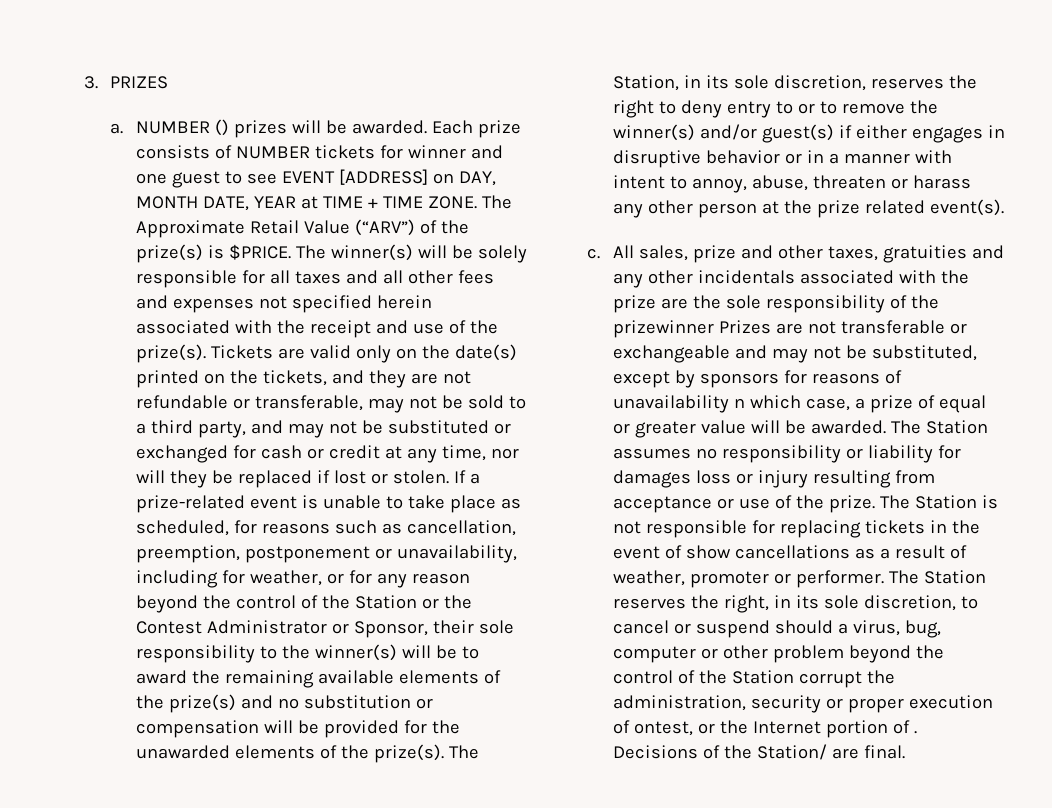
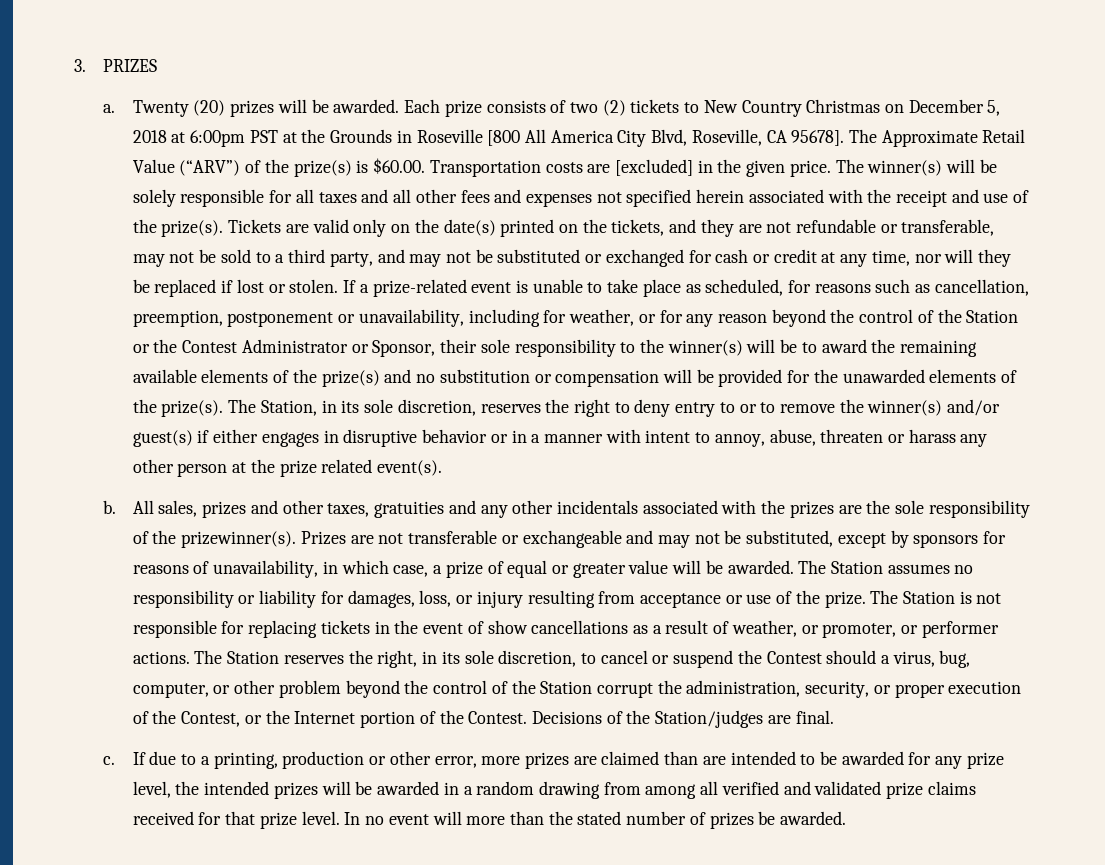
[136,119,230,136] NUMBER () -> [132,100,226,117] Twenty (20)
[236,145,504,159] [136,169,497,188] [136,196,478,211] NUMBER tickets for winner and one guest to see EVENT [ADDRESS] on DAY, MONTH DATE, YEAR at TIME + TIME ZONE. -> [569,99,1001,117] [132,129,845,147] two (2) tickets to New Country Christmas on December 5, 2018 at 6:00pm PST at the Grounds in Roseville [800 All America City Blvd, Roseville, CA 95678].
[229,244,292,260] $PRICE. -> [373,158,831,177] $60.00. Transportation costs are [excluded] in the given price.
[587,248,601,259] c. -> [103,500,117,514] b.
[693,245,737,263] prize -> [202,501,247,518] prizes
[613,295,657,313] prize -> [789,501,834,518] prizes
[613,320,715,338] prizewinner -> [181,531,297,548] prizewinner(s).
[613,395,746,413] unavailability n -> [213,560,338,578] unavailability, in
[613,470,732,488] damages loss -> [347,590,452,608] damages, loss,
[690,570,885,588] promoter or performer. -> [801,621,999,638] [132,651,190,664] or promoter, or performer actions.
(771, 629) none -> [737,650,822,664] the Contest
[613,646,697,663] computer -> [132,683,209,698] computer,
[751,695,822,713] security -> [805,681,870,698] security,
[634,721,694,736] ontest, -> [152,710,241,727] the Contest,
[914,731,918,734] . -> [439,710,528,724] the Contest.
[757,744,828,760] Station/ -> [655,710,764,728] Station/judges
(906, 752) none -> [103,751,1004,769] [132,781,976,799] [132,811,847,829] // c. If due to a printing, production or other error, more prizes are claimed than are intended to be awarded for any prize level, the intended prizes will be awarded in a random drawing from among all verified and validated prize claims received for that prize level. In no event will more than the stated number of prizes be awarded.

